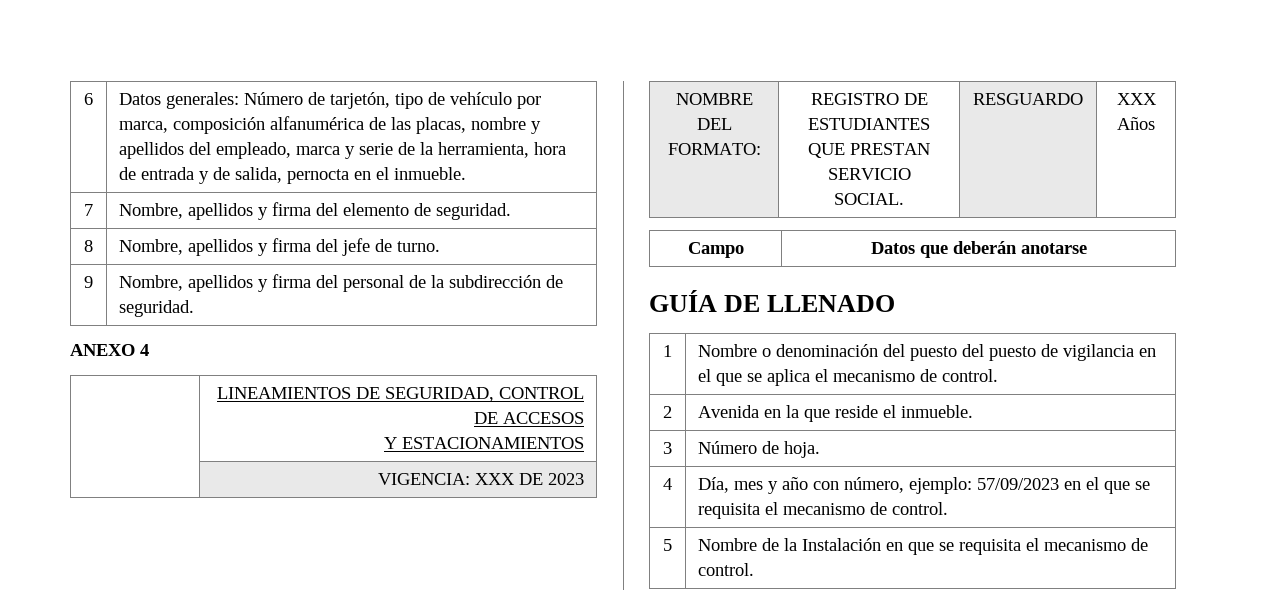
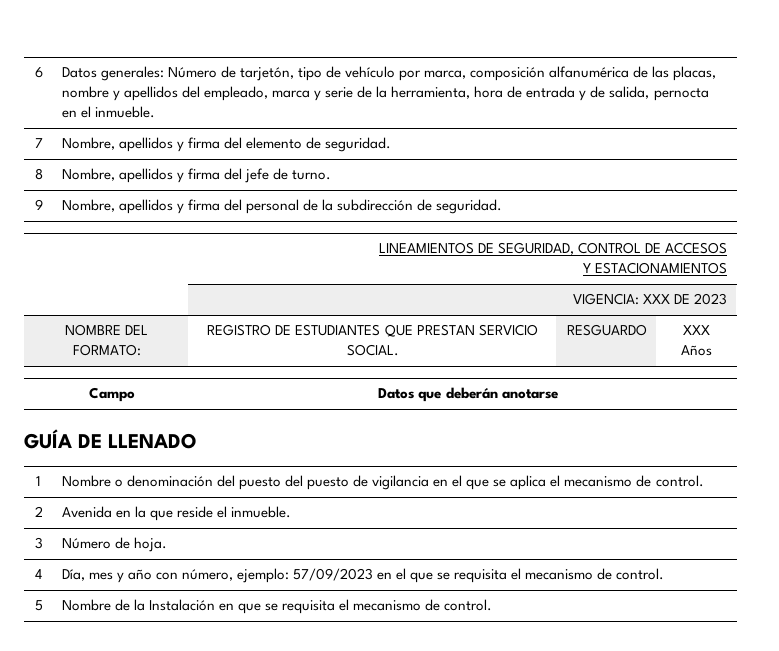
[70,344,149,356] // ANEXO 4 -> (503, 206) none

